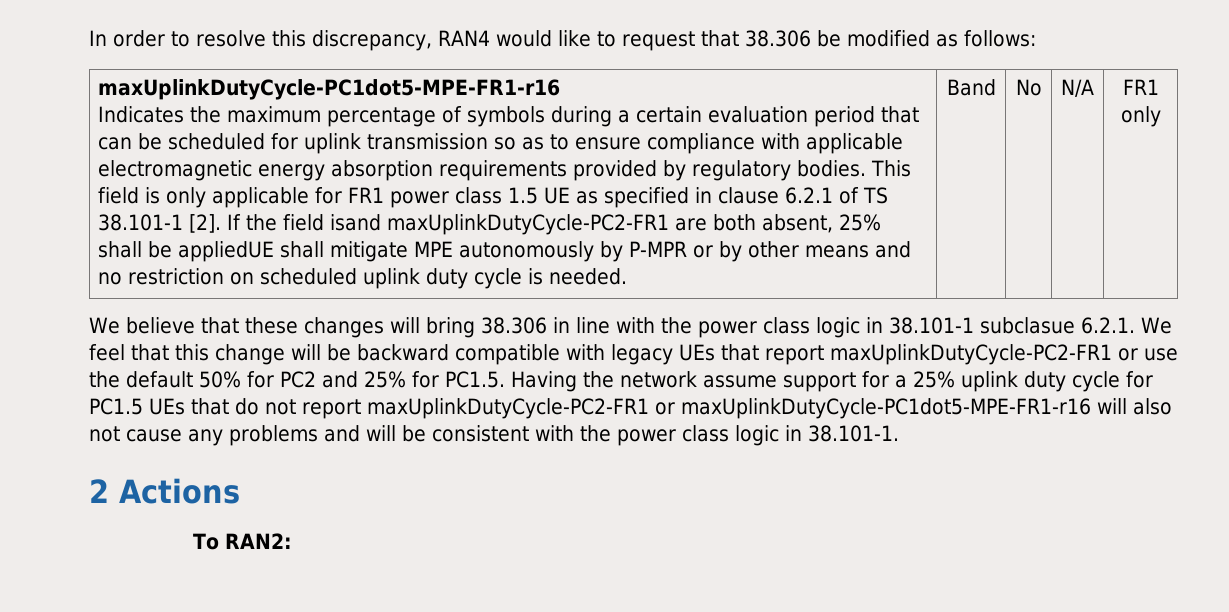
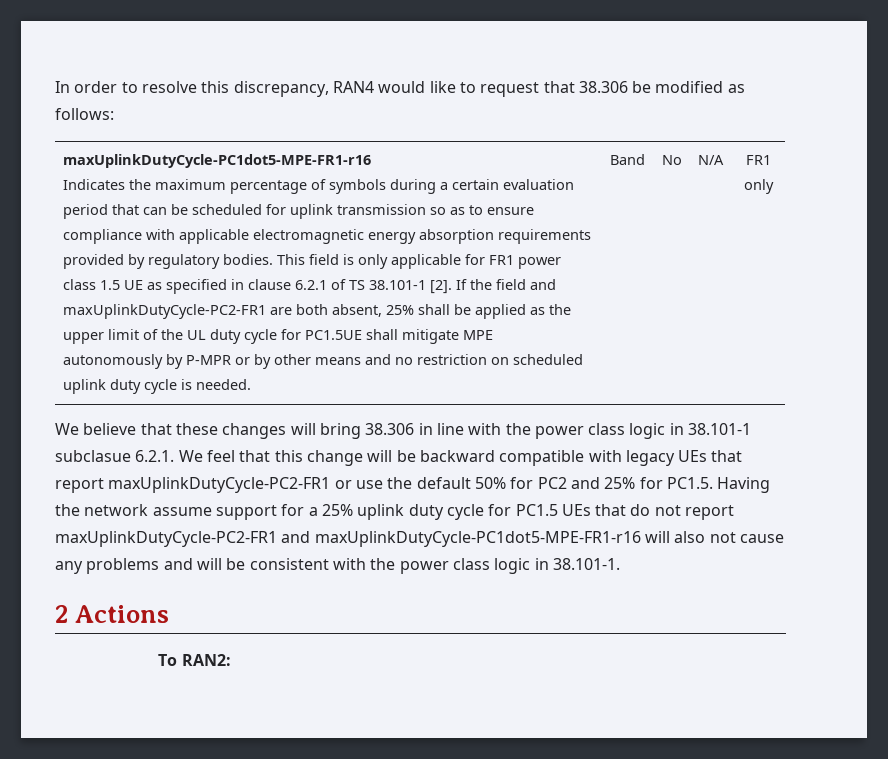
[330,214,382,231] isand -> [529,279,556,290] and
[178,241,275,262] appliedUE -> [474,304,571,319] [62,329,362,344] applied as the upper limit of the UL duty cycle for PC1.5UE
[655,402,675,415] or -> [281,531,311,543] and

